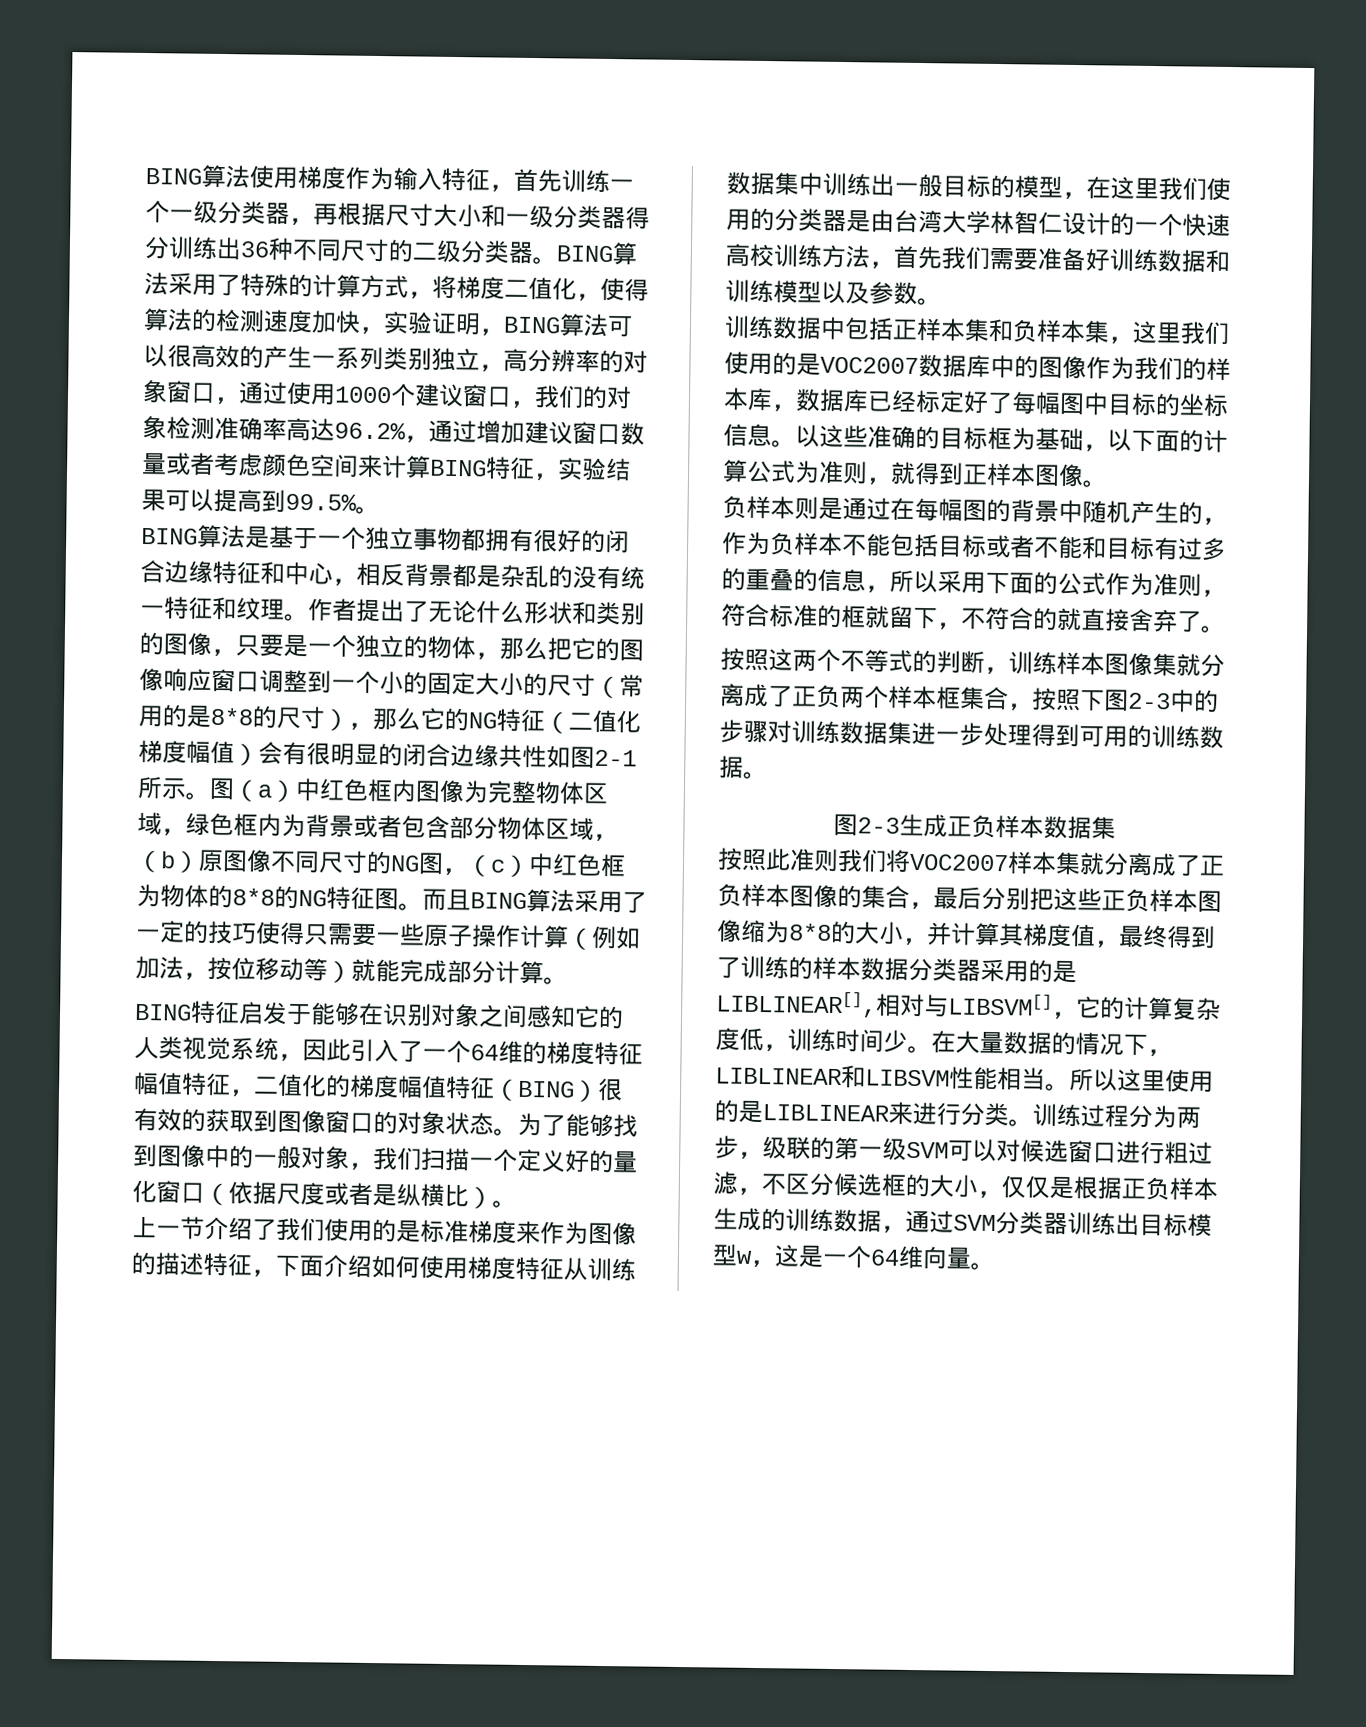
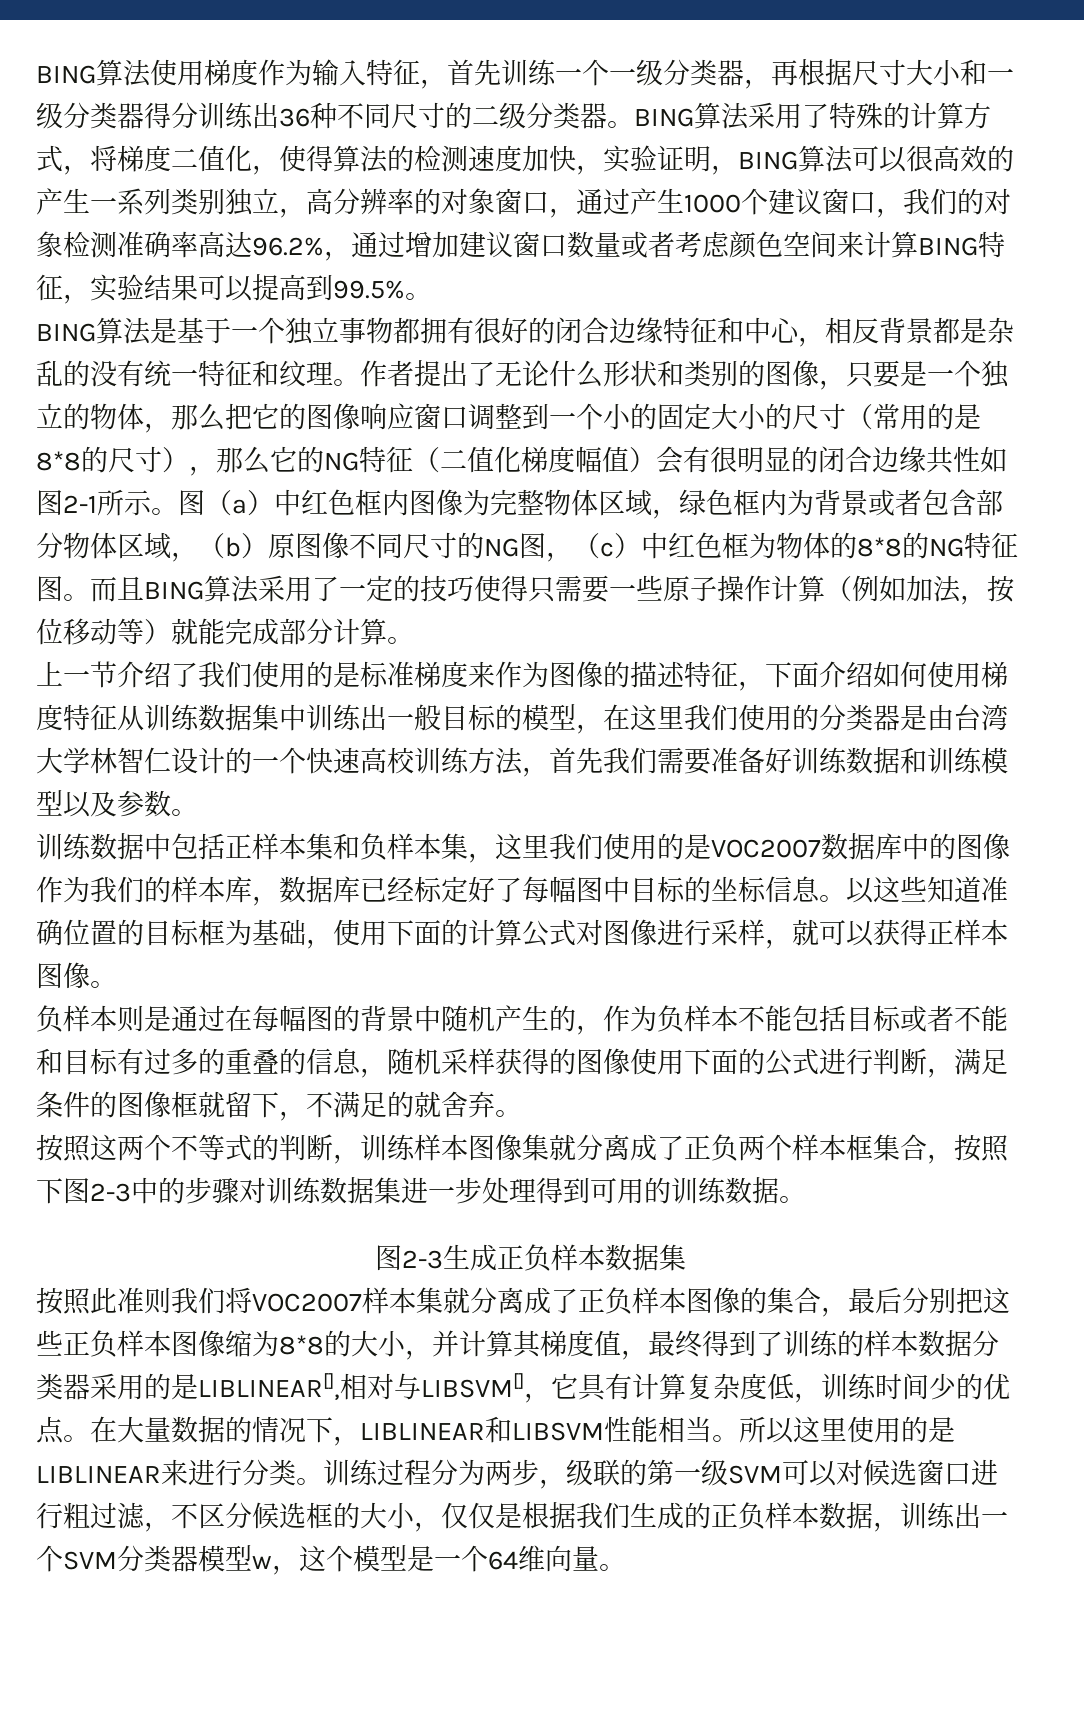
[286,381,336,406] 使用 -> [630,188,684,215] 产生
[134,1000,624,1030] [134,1036,643,1066] [133,1071,623,1102] [133,1107,638,1138] [133,1143,638,1174] [132,1179,517,1209] // BING特征启发于能够在识别对象之间感知它的人类视觉系统，因此引入了一个64维的梯度特征幅值特征，二值化的梯度幅值特征（BING）很有效的获取到图像窗口的对象状态。为了能够找到图像中的一般对象，我们扫描一个定义好的量化窗口（依据尺度或者是纵横比）。 -> (414, 640) none
[867,425,916,449] 准确 -> [927,876,1008,903] [36,919,117,946] 知道准确位置
[1107,428,1132,452] 以 -> [333,919,387,946] 使用
[794,460,964,486] 为准则，就得到 -> [576,919,927,949] 对图像进行采样，就可以获得
[889,569,1226,597] [721,603,1202,633] 所以采用下面的公式作为准则，符合标准的框就留下，不符合的就直接舍弃了 -> [387,1048,1008,1078] [36,1091,495,1121] 随机采样获得的图像使用下面的公式进行判断，满足条件的图像框就留下，不满足的就舍弃
[1100,996,1125,1020] 的 -> [578,1373,632,1401] 具有
(908, 1041) none -> [956,1373,1010,1400] [36,1416,64,1444] 的优点
[1121,1177,1218,1201] [713,1207,1188,1237] 正负样本生成的训练数据，通过SVM分类器训练出目标 -> [576,1502,1008,1532] [36,1545,198,1572] 我们生成的正负样本数据，训练出一个SVM分类器
(800, 1255) none -> [326,1545,407,1572] 个模型

